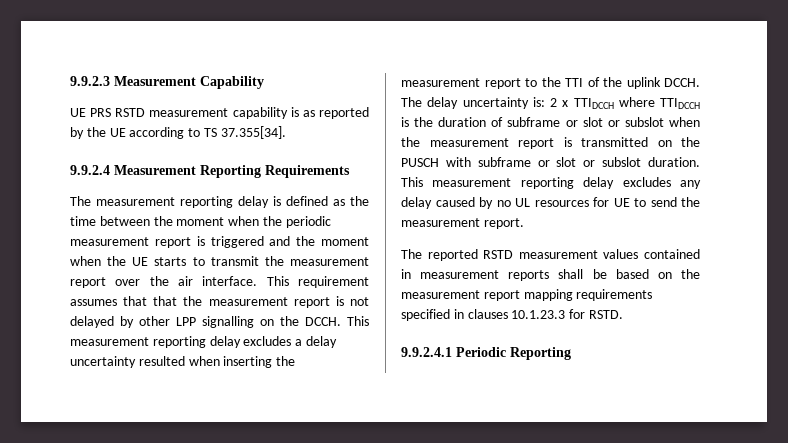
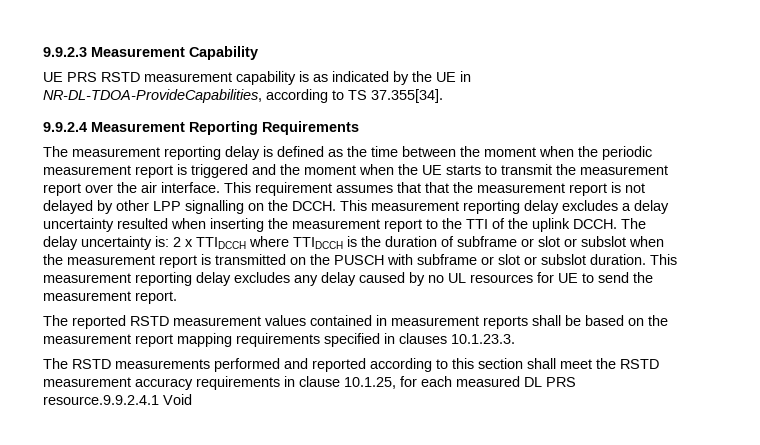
[319,107,369,119] reported -> [332,71,389,82] indicated
(126, 132) none -> [460,71,471,82] [43,89,262,103] in NR-DL-TDOA-ProvideCapabilities,
[511,309,623,319] [401,347,571,360] 10.1.23.3 for RSTD. // 9.9.2.4.1 Periodic Reporting -> [451,334,515,344] [43,358,659,372] [43,376,576,390] [43,394,192,405] 10.1.23.3. // The RSTD measurements performed and reported according to this section shall meet the RSTD measurement accuracy requirements in clause 10.1.25, for each measured DL PRS resource.9.9.2.4.1 Void

